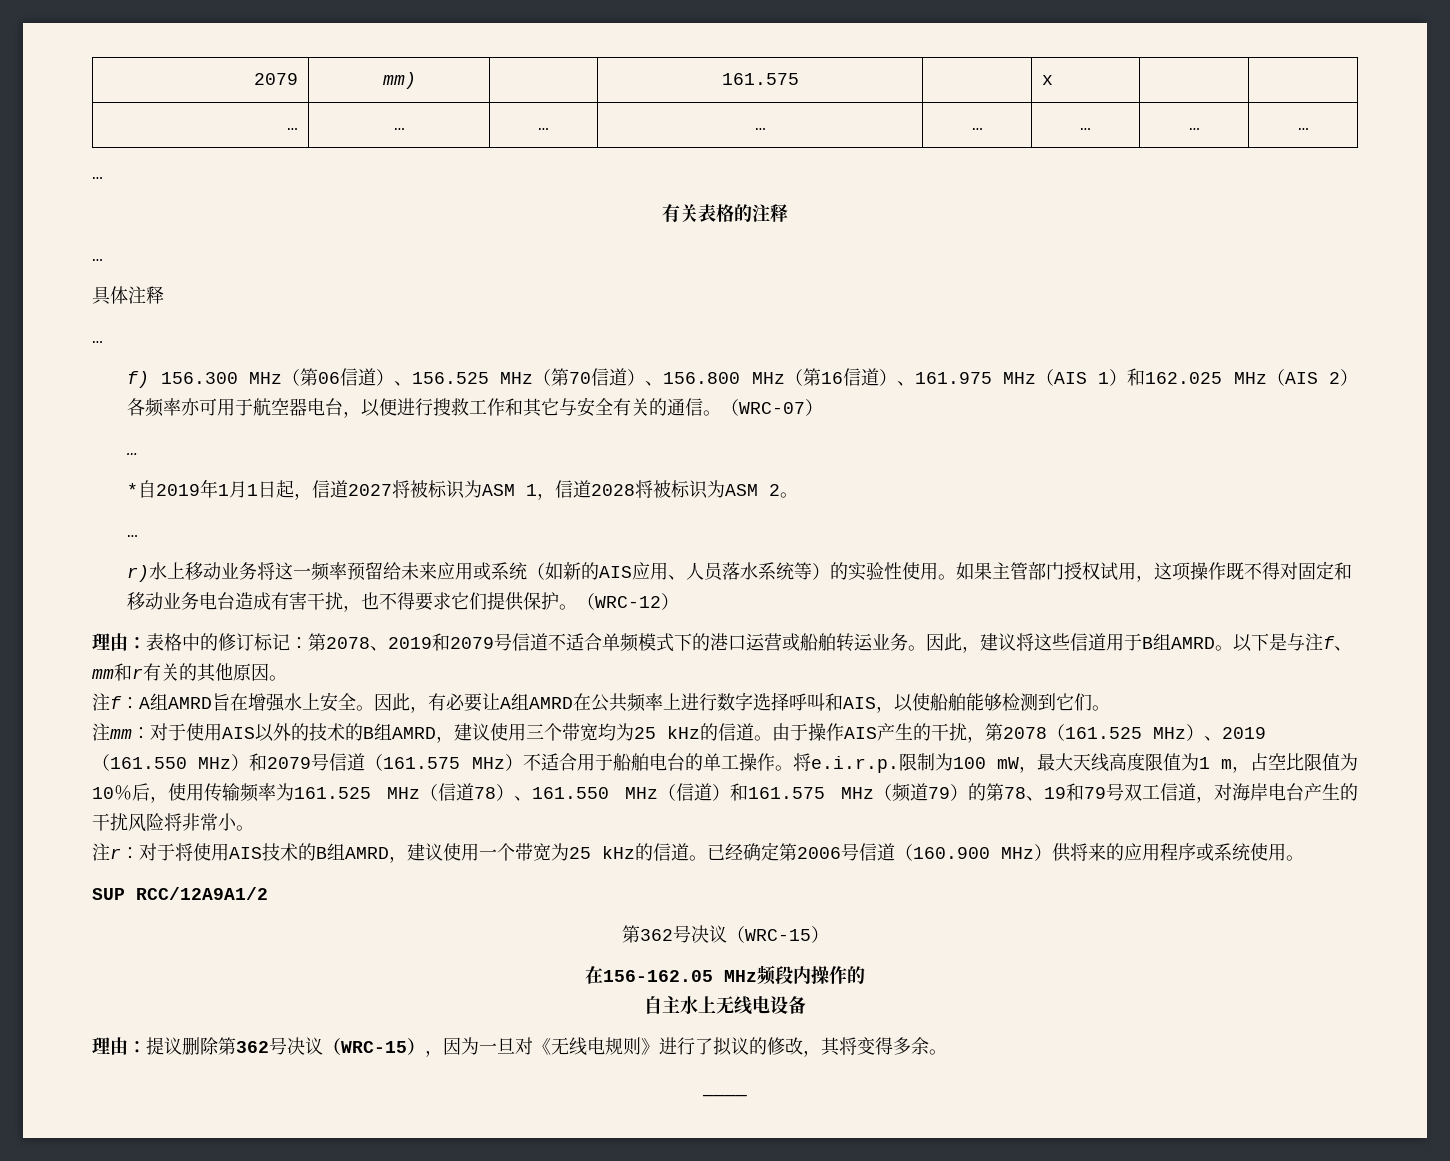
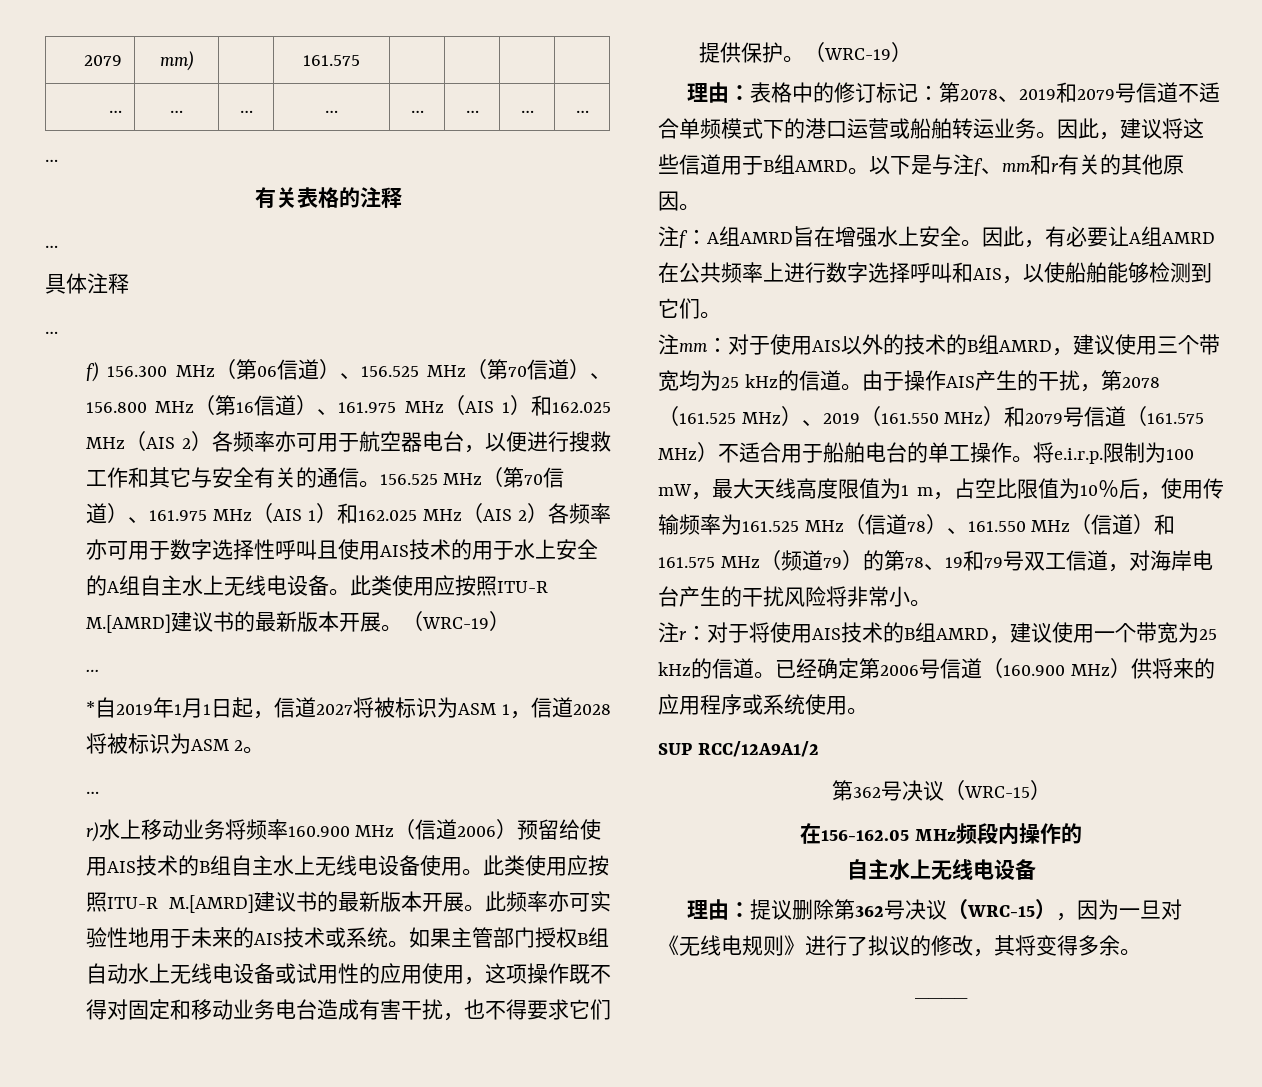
[1041,75,1053,85] x -> (360, 60) none
[721,399,806,416] （WRC-07 -> [379,467,565,488] [85,503,611,524] [85,539,598,560] [85,575,548,596] [85,611,489,633] 156.525 MHz（第70信道）、161.975 MHz（AIS 1）和162.025 MHz（AIS 2）各频率亦可用于数字选择性呼叫且使用AIS技术的用于水上安全的A组自主水上无线电设备。此类使用应按照ITU-R M.[AMRD]建议书的最新版本开展。（WRC-19
[275,562,939,581] 这一频率预留给未来应用或系统（如新的AIS应用、人员落水系统等）的实验性使用 -> [245,819,602,840] [85,855,609,876] [85,891,612,913] [85,927,388,948] 频率160.900 MHz（信道2006）预留给使用AIS技术的B组自主水上无线电设备使用。此类使用应按照ITU-R M.[AMRD]建议书的最新版本开展。此频率亦可实验性地用于未来的AIS技术或系统
[1100,562,1119,581] 试 -> [576,927,609,947] [85,963,443,984] B组自动水上无线电设备或试用性的应用使
[595,596,662,608] WRC-12 -> [823,48,891,60] WRC-19

